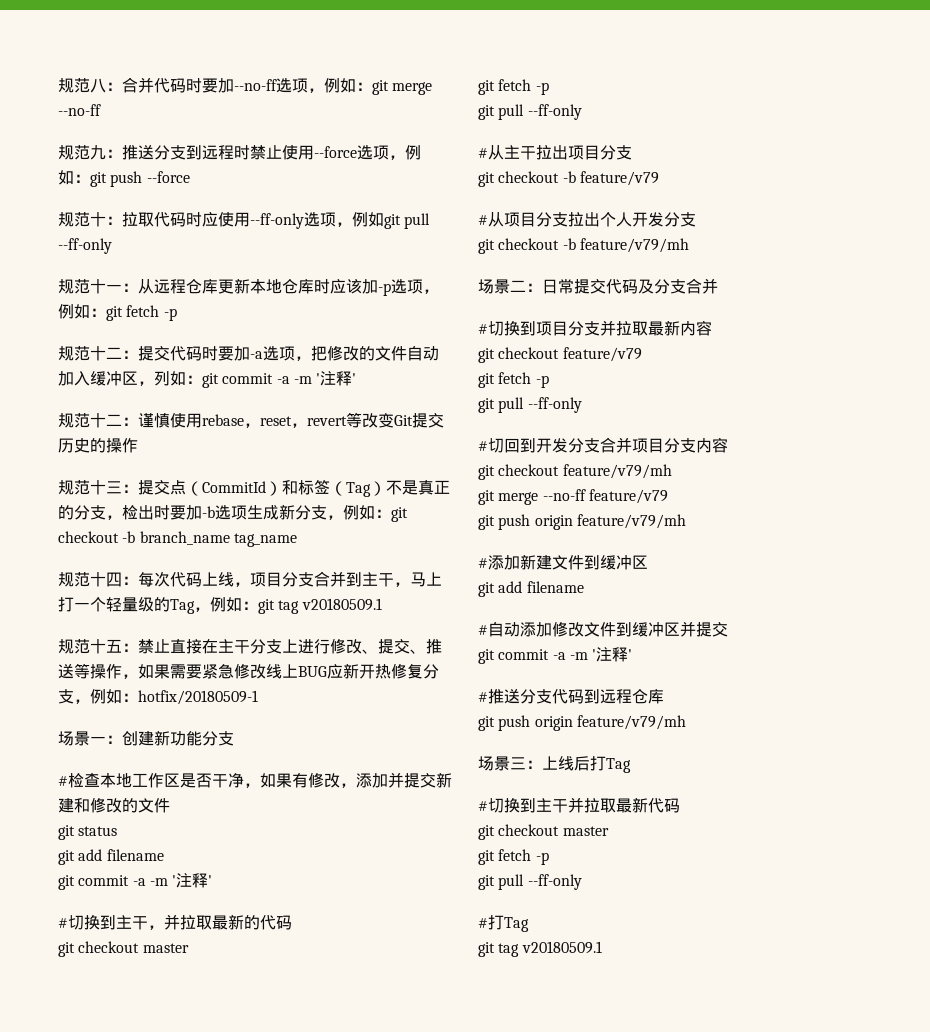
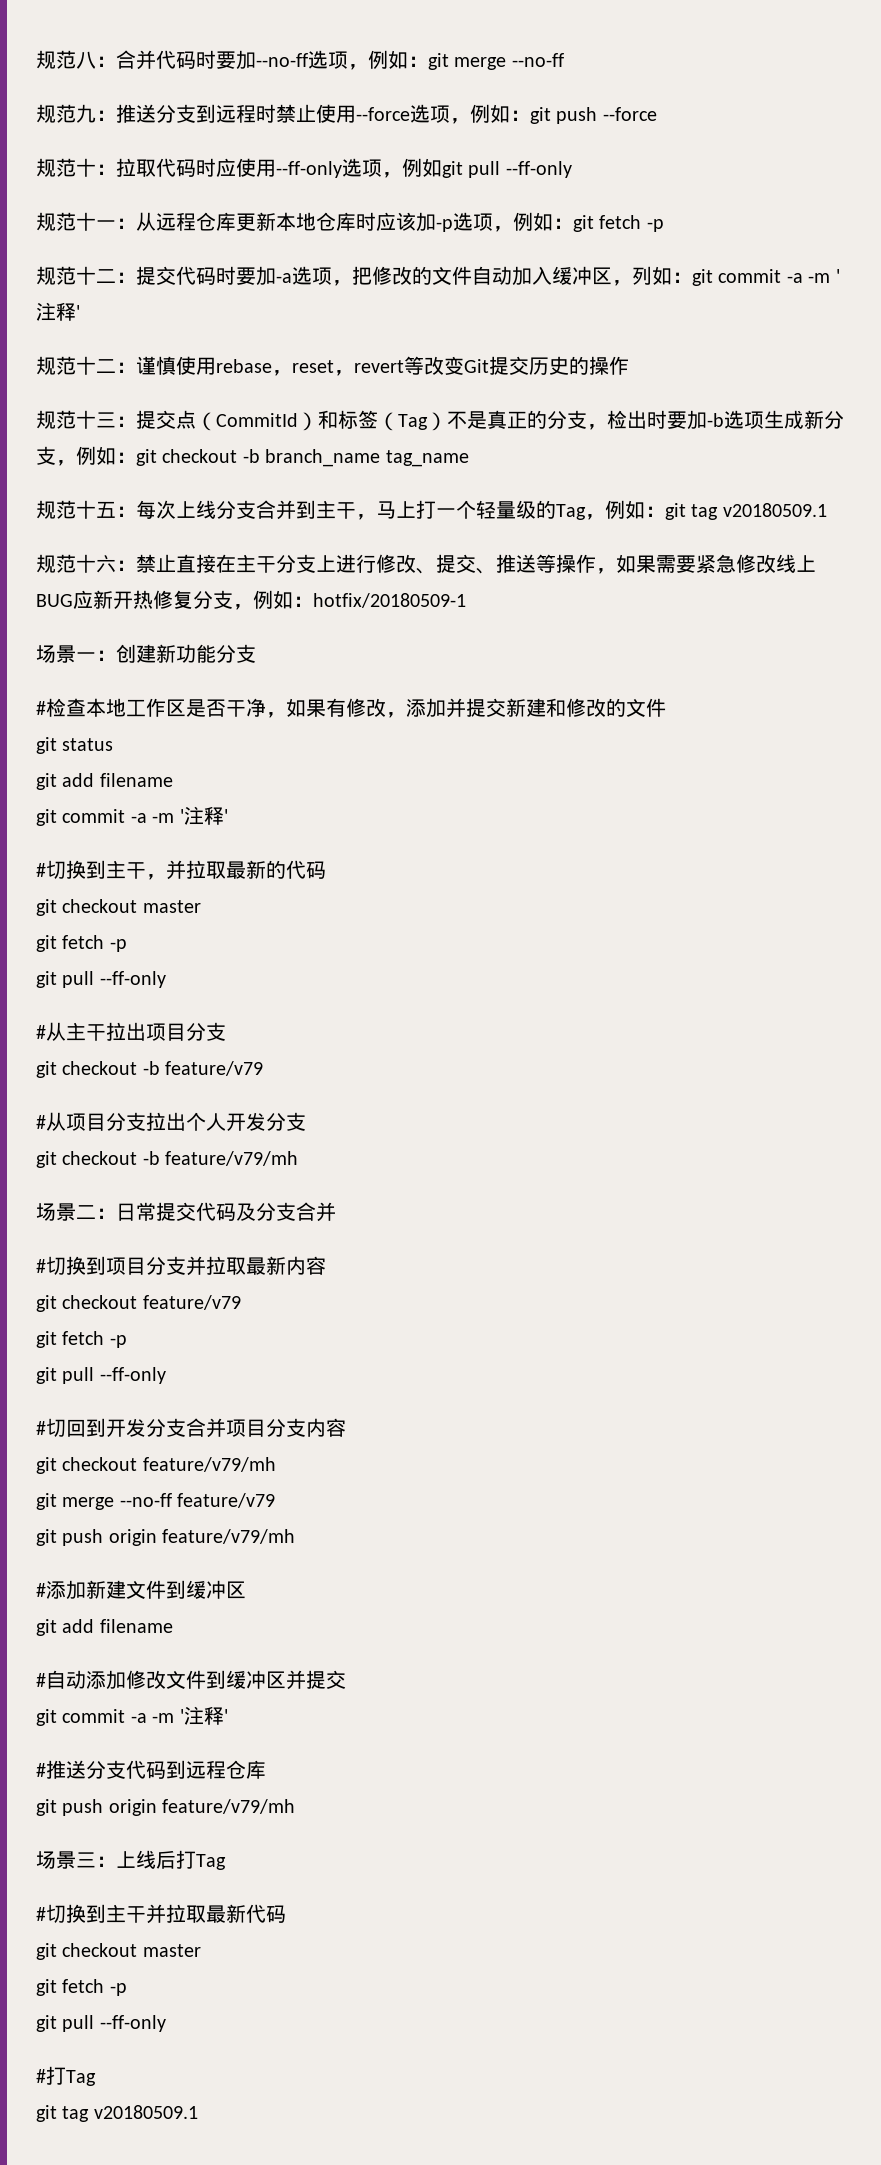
[106,571,282,587] 四：每次代码上线，项目 -> [96,500,216,519] 五：每次上线
[106,639,122,653] 五 -> [96,555,116,573] 六

